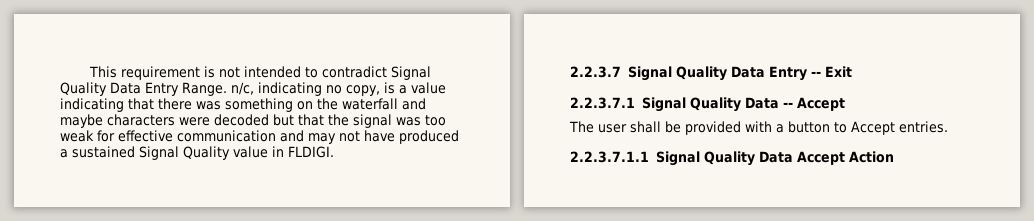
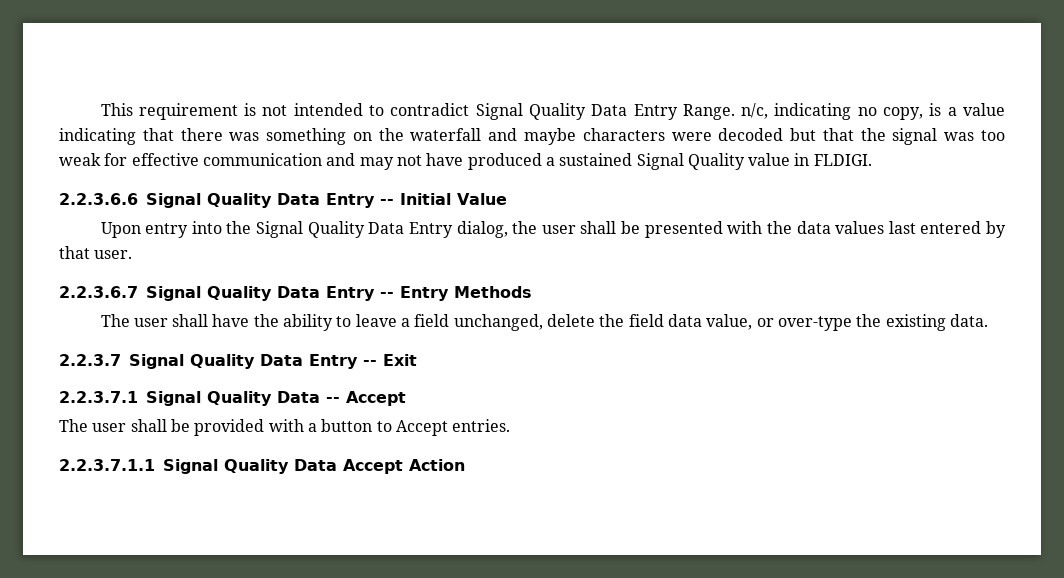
[570,66,821,81] 2.2.3.7 Signal Quality Data Entry -- -> [59,193,507,208] [100,221,1007,238] [59,246,133,259] [59,286,532,301] [100,314,988,331] [59,354,377,369] 2.2.3.6.6 Signal Quality Data Entry -- Initial Value // Upon entry into the Signal Quality Data Entry dialog, the user shall be presented with the data values last entered by that user. // 2.2.3.6.7 Signal Quality Data Entry -- Entry Methods // The user shall have the ability to leave a field unchanged, delete the field data value, or over-type the existing data. // 2.2.3.7 Signal Quality Data Entry --

